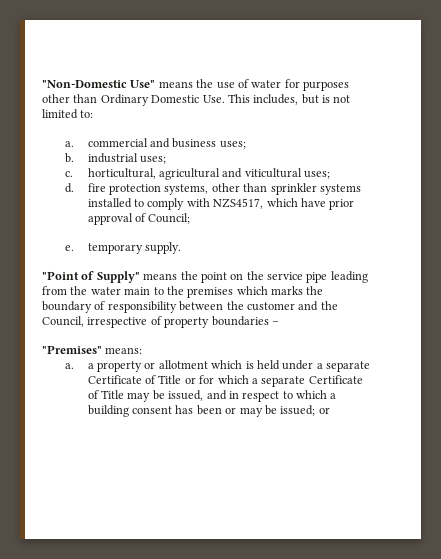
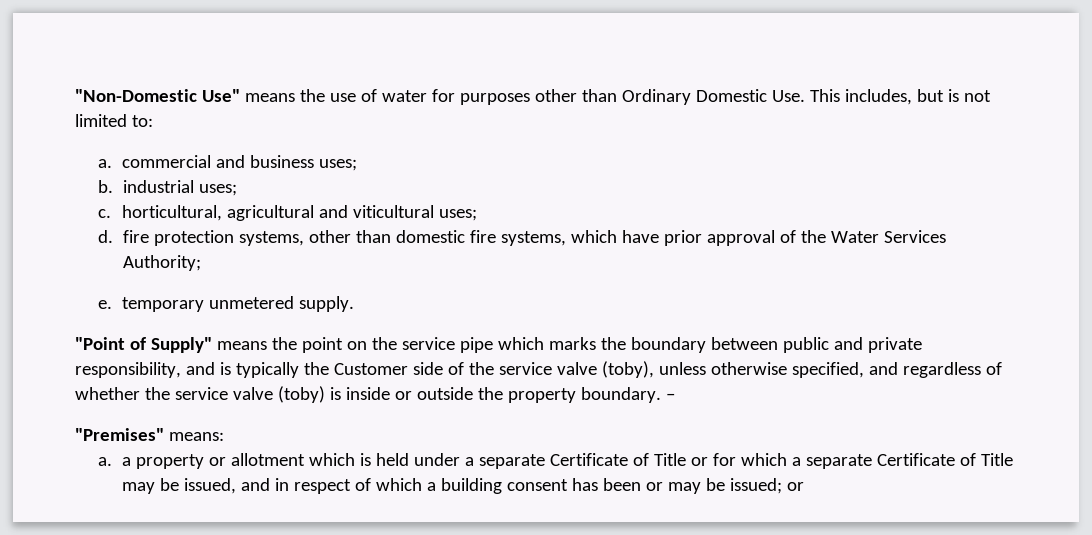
[270,183,361,195] [87,198,264,210] sprinkler systems installed to comply with NZS4517, -> [395,230,566,246] domestic fire systems,
[148,213,191,224] Council; -> [800,230,946,243] [122,255,201,271] the Water Services Authority;
(143, 248) none -> [208,296,294,309] unmetered
[330,271,368,283] [42,286,324,298] [42,301,338,313] [42,316,269,328] leading from the water main to the premises which marks the boundary of responsibility between the customer and the Council, irrespective of property boundaries -> [497,337,922,353] [75,361,1002,378] [75,386,661,403] which marks the boundary between public and private responsibility, and is typically the Customer side of the service valve (toby), unless otherwise specified, and regardless of whether the service valve (toby) is inside or outside the property boundary.
[282,391,293,399] to -> [354,478,371,491] of

